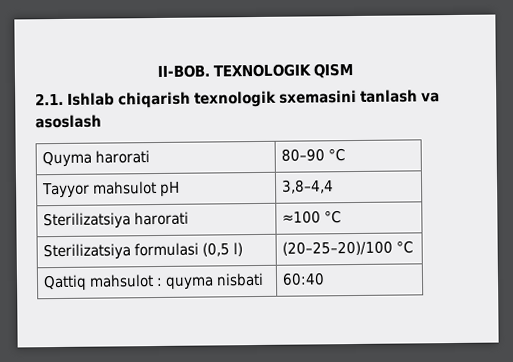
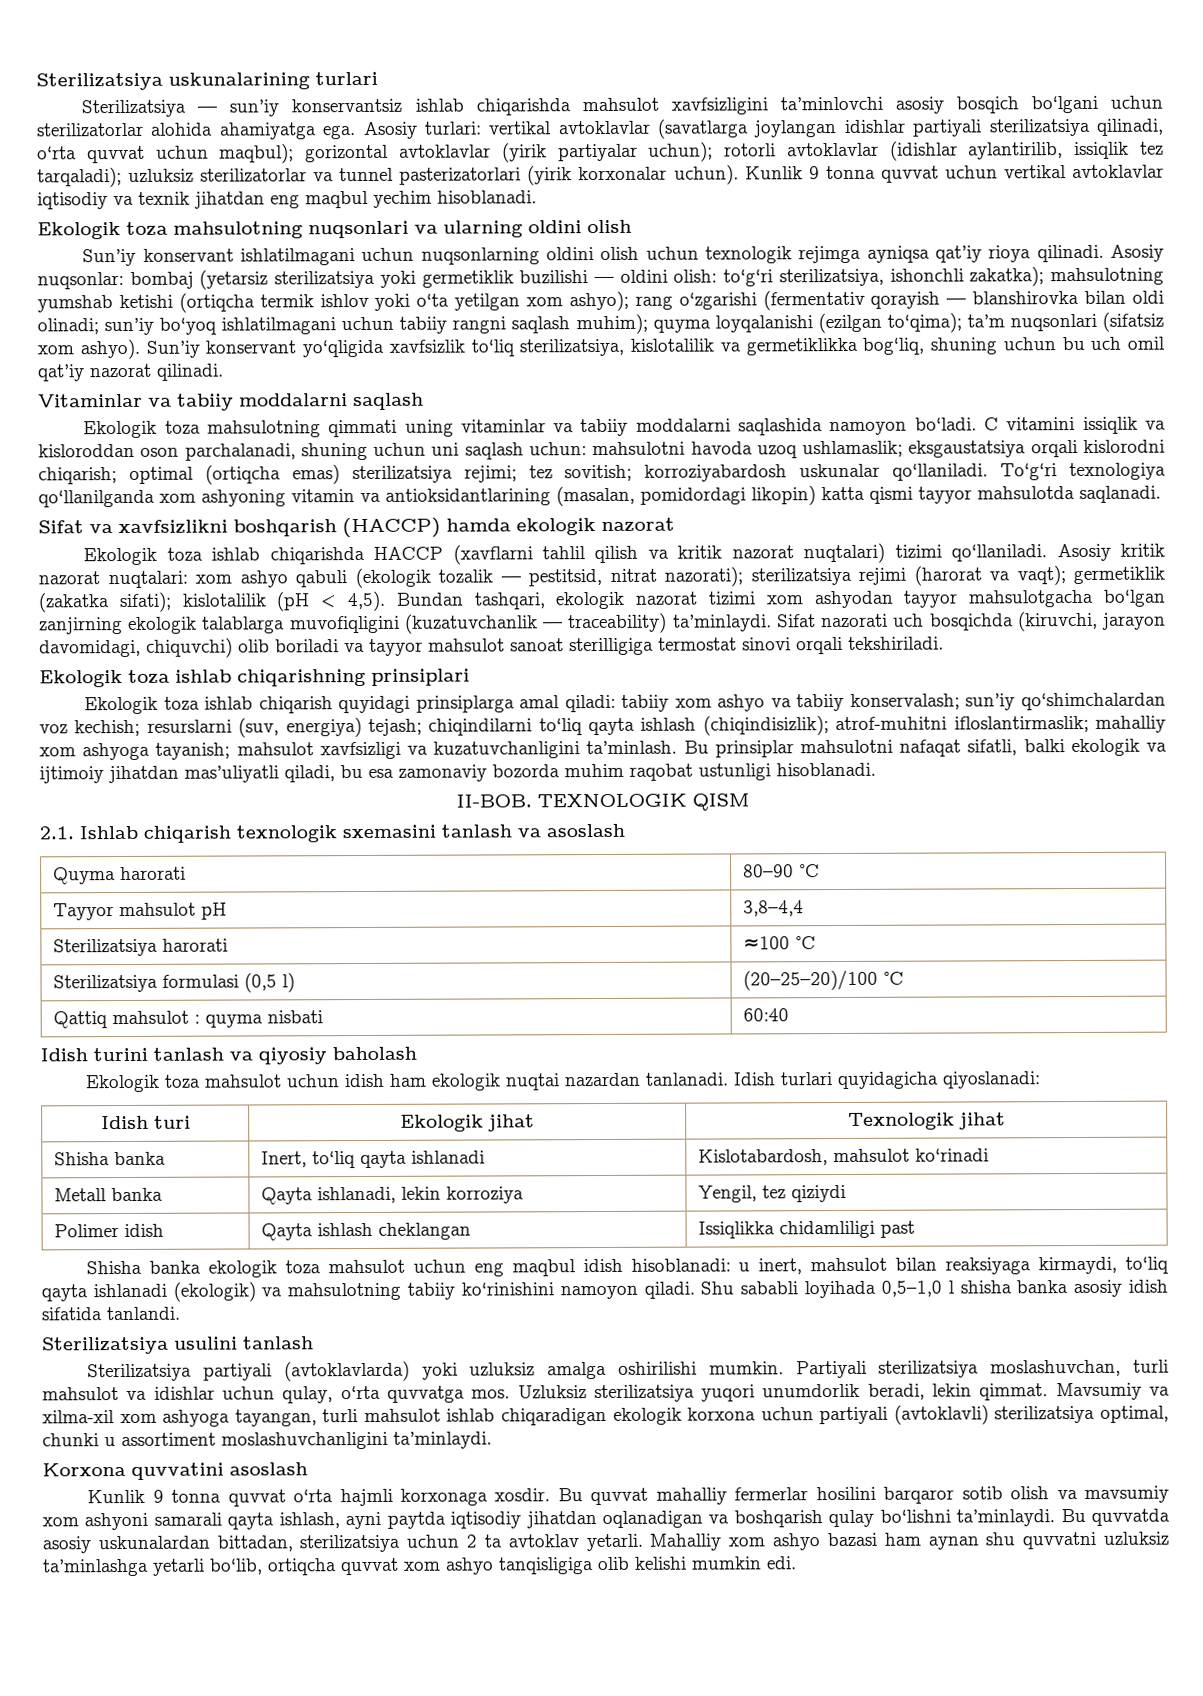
(156, 71) none -> [36,71,378,91] [81,95,1163,118] [36,118,1164,140] [37,140,1164,164] [37,164,1165,188] [37,190,537,210] [37,219,632,240] [82,244,1164,267] [37,266,1164,290] [37,289,1164,313] [37,311,1165,336] [37,336,1165,360] [37,363,224,382] [38,392,424,411] [83,416,1166,439] [38,439,1166,461] [38,462,1166,485] [38,485,1161,508] [38,517,675,539] [83,542,1165,566] [38,565,1165,589] [38,589,1165,613] [39,610,1167,635] [39,636,944,658] [39,668,470,688] [84,692,1166,715] [39,715,1166,738] [39,738,1168,761] [39,762,876,784] Sterilizatsiya uskunalarining turlari // Sterilizatsiya — sun’iy konservantsiz ishlab chiqarishda mahsulot xavfsizligini ta’minlovchi asosiy bosqich bo‘lgani uchun sterilizatorlar alohida ahamiyatga ega. Asosiy turlari: vertikal avtoklavlar (savatlarga joylangan idishlar partiyali sterilizatsiya qilinadi, o‘rta quvvat uchun maqbul); gorizontal avtoklavlar (yirik partiyalar uchun); rotorli avtoklavlar (idishlar aylantirilib, issiqlik tez tarqaladi); uzluksiz sterilizatorlar va tunnel pasterizatorlari (yirik korxonalar uchun). Kunlik 9 tonna quvvat uchun vertikal avtoklavlar iqtisodiy va texnik jihatdan eng maqbul yechim hisoblanadi. // Ekologik toza mahsulotning nuqsonlari va ularning oldini olish // Sun’iy konservant ishlatilmagani uchun nuqsonlarning oldini olish uchun texnologik rejimga ayniqsa qat’iy rioya qilinadi. Asosiy nuqsonlar: bombaj (yetarsiz sterilizatsiya yoki germetiklik buzilishi — oldini olish: to‘g‘ri sterilizatsiya, ishonchli zakatka); mahsulotning yumshab ketishi (ortiqcha termik ishlov yoki o‘ta yetilgan xom ashyo); rang o‘zgarishi (fermentativ qorayish — blanshirovka bilan oldi olinadi; sun’iy bo‘yoq ishlatilmagani uchun tabiiy rangni saqlash muhim); quyma loyqalanishi (ezilgan to‘qima); ta’m nuqsonlari (sifatsiz xom ashyo). Sun’iy konservant yo‘qligida xavfsizlik to‘liq sterilizatsiya, kislotalilik va germetiklikka bog‘liq, shuning uchun bu uch omil qat’iy nazorat qilinadi. // Vitaminlar va tabiiy moddalarni saqlash // Ekologik toza mahsulotning qimmati uning vitaminlar va tabiiy moddalarni saqlashida namoyon bo‘ladi. C vitamini issiqlik va kisloroddan oson parchalanadi, shuning uchun uni saqlash uchun: mahsulotni havoda uzoq ushlamaslik; eksgaustatsiya orqali kislorodni chiqarish; optimal (ortiqcha emas) sterilizatsiya rejimi; tez sovitish; korroziyabardosh uskunalar qo‘llaniladi. To‘g‘ri texnologiya qo‘llanilganda xom ashyoning vitamin va antioksidantlarining (masalan, pomidordagi likopin) katta qismi tayyor mahsulotda saqlanadi. // Sifat va xavfsizlikni boshqarish (HACCP) hamda ekologik nazorat // Ekologik toza ishlab chiqarishda HACCP (xavflarni tahlil qilish va kritik nazorat nuqtalari) tizimi qo‘llaniladi. Asosiy kritik nazorat nuqtalari: xom ashyo qabuli (ekologik tozalik — pestitsid, nitrat nazorati); sterilizatsiya rejimi (harorat va vaqt); germetiklik (zakatka sifati); kislotalilik (pH < 4,5). Bundan tashqari, ekologik nazorat tizimi xom ashyodan tayyor mahsulotgacha bo‘lgan zanjirning ekologik talablarga muvofiqligini (kuzatuvchanlik — traceability) ta’minlaydi. Sifat nazorati uch bosqichda (kiruvchi, jarayon davomidagi, chiquvchi) olib boriladi va tayyor mahsulot sanoat sterilligiga termostat sinovi orqali tekshiriladi. // Ekologik toza ishlab chiqarishning prinsiplari // Ekologik toza ishlab chiqarish quyidagi prinsiplarga amal qiladi: tabiiy xom ashyo va tabiiy konservalash; sun’iy qo‘shimchalardan voz kechish; resurslarni (suv, energiya) tejash; chiqindilarni to‘liq qayta ishlash (chiqindisizlik); atrof-muhitni ifloslantirmaslik; mahalliy xom ashyoga tayanish; mahsulot xavfsizligi va kuzatuvchanligini ta’minlash. Bu prinsiplar mahsulotni nafaqat sifatli, balki ekologik va ijtimoiy jihatdan mas’uliyatli qiladi, bu esa zamonaviy bozorda muhim raqobat ustunligi hisoblanadi. //
(326, 279) none -> [40,1046,417,1065] [85,1071,1042,1093] [100,1115,191,1130] [400,1114,535,1132] [847,1112,1006,1130] [53,1151,166,1166] [260,1150,485,1169] [697,1148,989,1166] [53,1187,163,1202] [260,1186,524,1205] [697,1184,846,1203] [53,1223,164,1238] [260,1222,471,1241] [697,1220,915,1239] [86,1256,1169,1278] [41,1279,1169,1302] [41,1306,180,1321] [42,1336,314,1355] [87,1359,1169,1382] [42,1382,1170,1404] [42,1404,1169,1427] [42,1431,492,1450] [42,1462,308,1480] [87,1485,1169,1507] [42,1508,1170,1531] [42,1531,1170,1554] [42,1556,797,1577] // Idish turini tanlash va qiyosiy baholash // Ekologik toza mahsulot uchun idish ham ekologik nuqtai nazardan tanlanadi. Idish turlari quyidagicha qiyoslanadi: // Idish turi | Ekologik jihat | Texnologik jihat // Shisha banka | Inert, to‘liq qayta ishlanadi | Kislotabardosh, mahsulot ko‘rinadi // Metall banka | Qayta ishlanadi, lekin korroziya | Yengil, tez qiziydi // Polimer idish | Qayta ishlash cheklangan | Issiqlikka chidamliligi past // Shisha banka ekologik toza mahsulot uchun eng maqbul idish hisoblanadi: u inert, mahsulot bilan reaksiyaga kirmaydi, to‘liq qayta ishlanadi (ekologik) va mahsulotning tabiiy ko‘rinishini namoyon qiladi. Shu sababli loyihada 0,5–1,0 l shisha banka asosiy idish sifatida tanlandi. // Sterilizatsiya usulini tanlash // Sterilizatsiya partiyali (avtoklavlarda) yoki uzluksiz amalga oshirilishi mumkin. Partiyali sterilizatsiya moslashuvchan, turli mahsulot va idishlar uchun qulay, o‘rta quvvatga mos. Uzluksiz sterilizatsiya yuqori unumdorlik beradi, lekin qimmat. Mavsumiy va xilma-xil xom ashyoga tayangan, turli mahsulot ishlab chiqaradigan ekologik korxona uchun partiyali (avtoklavli) sterilizatsiya optimal, chunki u assortiment moslashuvchanligini ta’minlaydi. // Korxona quvvatini asoslash // Kunlik 9 tonna quvvat o‘rta hajmli korxonaga xosdir. Bu quvvat mahalliy fermerlar hosilini barqaror sotib olish va mavsumiy xom ashyoni samarali qayta ishlash, ayni paytda iqtisodiy jihatdan oqlanadigan va boshqarish qulay bo‘lishni ta’minlaydi. Bu quvvatda asosiy uskunalardan bittadan, sterilizatsiya uchun 2 ta avtoklav yetarli. Mahalliy xom ashyo bazasi ham aynan shu quvvatni uzluksiz ta’minlashga yetarli bo‘lib, ortiqcha quvvat xom ashyo tanqisligiga olib kelishi mumkin edi.

